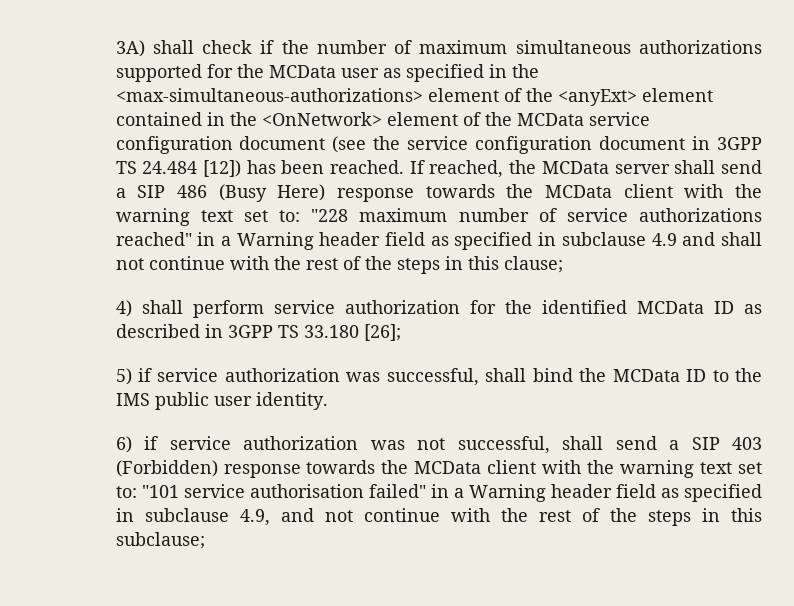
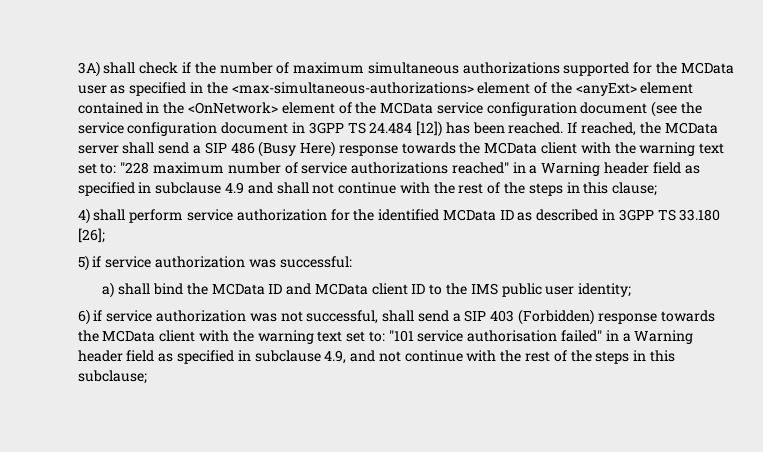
[386,368,479,386] successful, -> [279,256,352,268] [102,282,115,298] successful: // a)
(707, 375) none -> [286,283,426,295] and MCData client ID
[255,392,328,410] identity. -> [578,283,632,297] identity;

